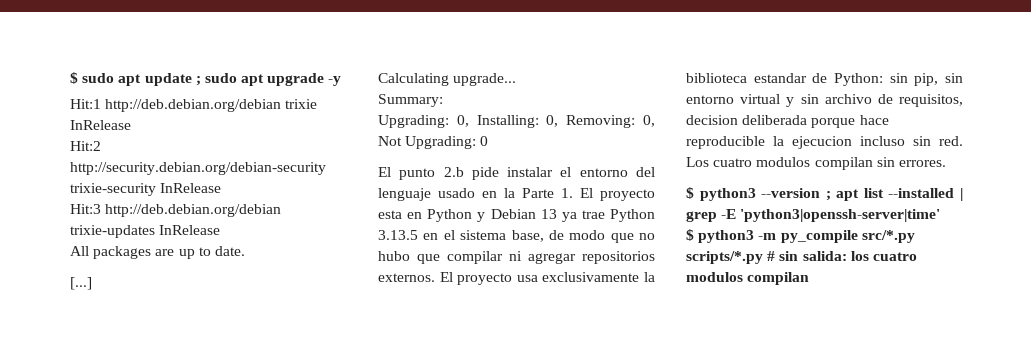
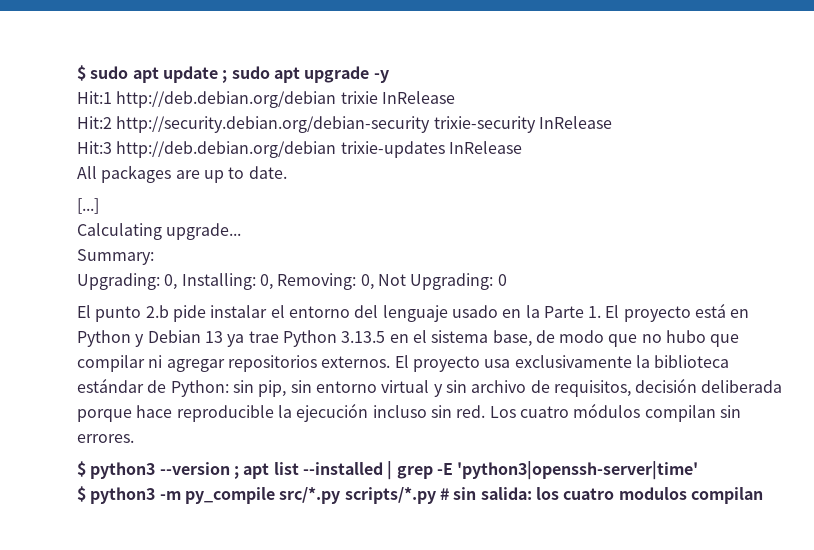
[378,210,402,219] esta -> [695,303,727,318] está
[753,73,807,83] estandar -> [77,378,144,393] estándar
[686,115,738,125] decision -> [635,378,698,393] decisión
[792,136,852,149] ejecucion -> [296,403,369,422] ejecución
[756,157,811,167] modulos -> [573,403,641,418] módulos

